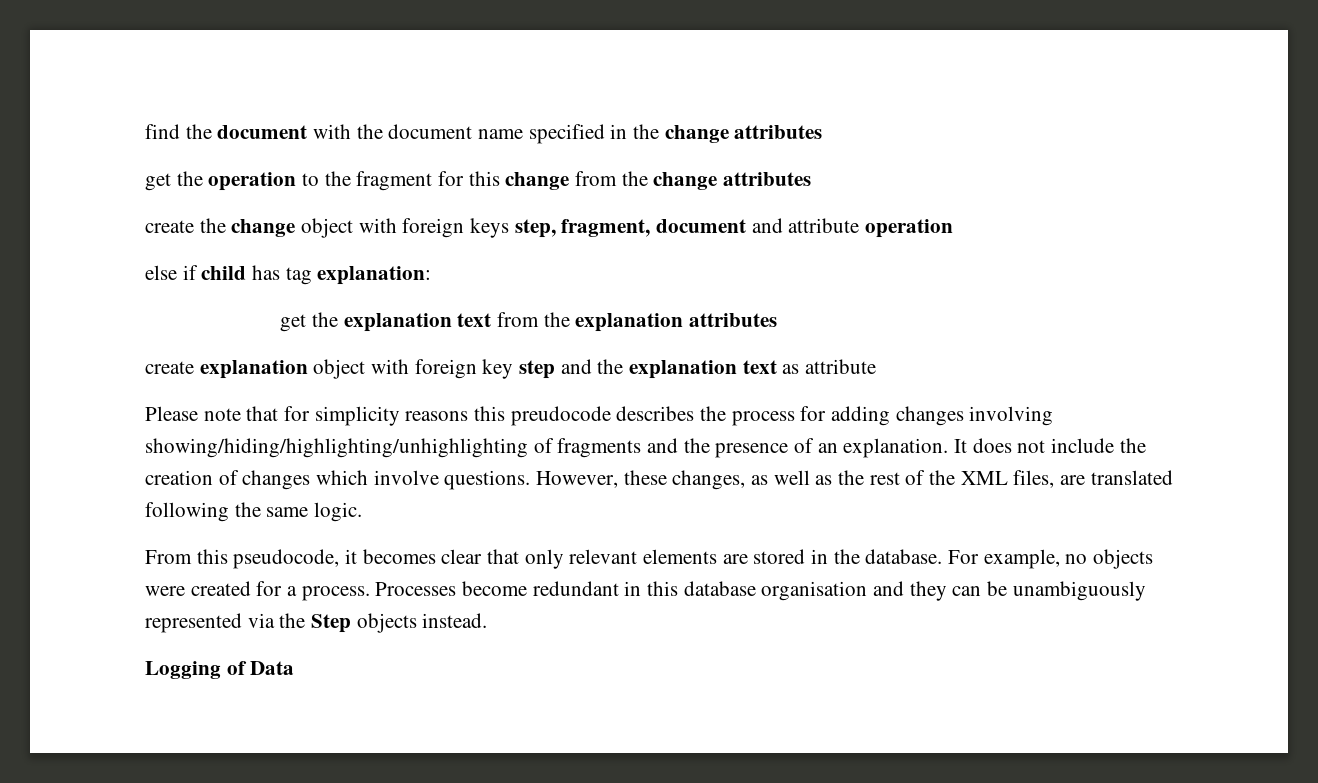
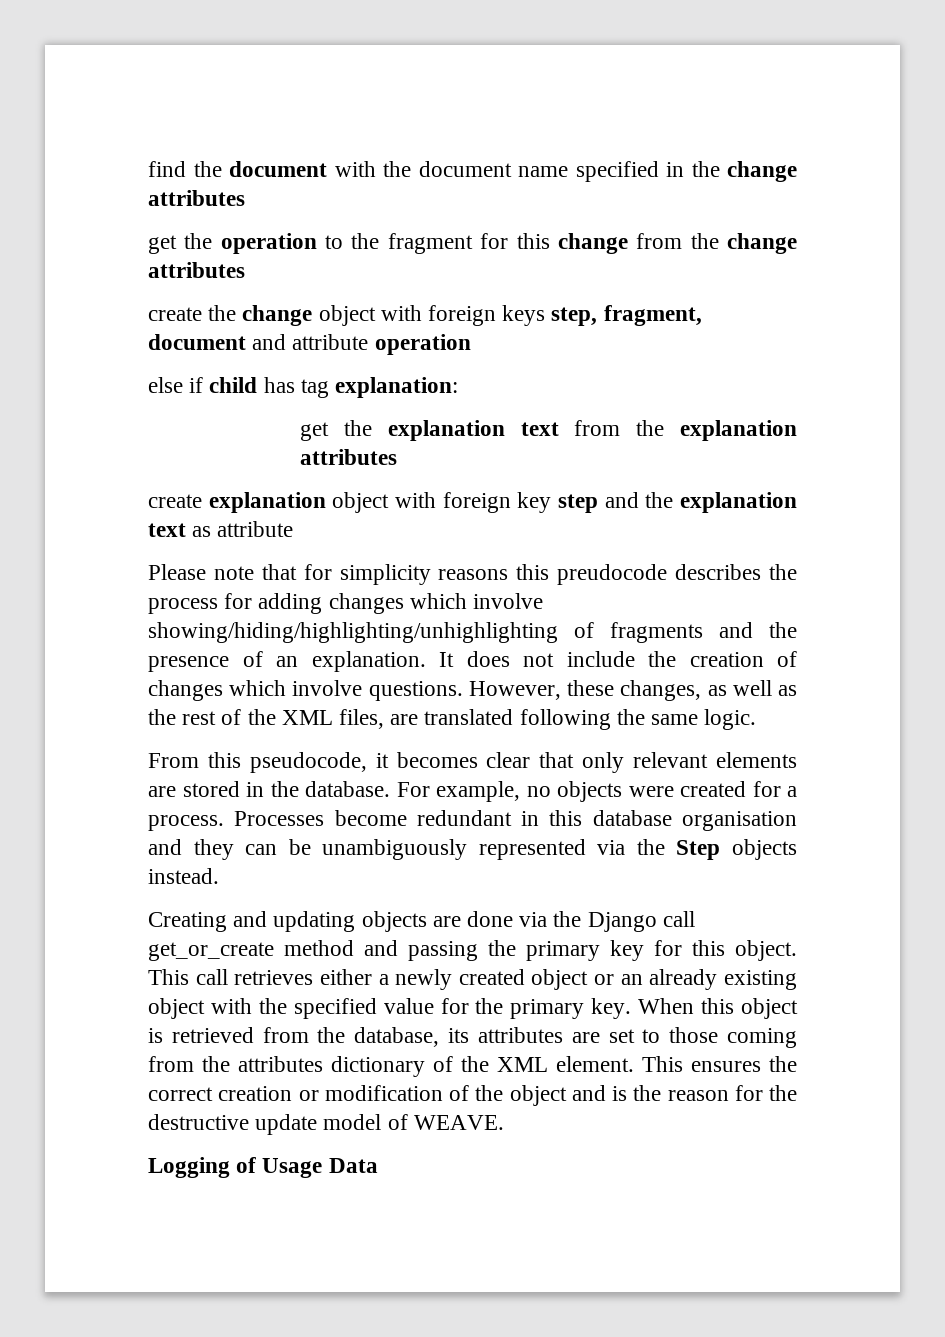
[969,406,1054,426] involving -> [409,593,544,609] which involve
(488, 620) none -> [148,911,695,932] [148,940,797,961] [148,969,797,990] [148,998,798,1019] [148,1027,797,1048] [148,1056,797,1077] [148,1085,797,1106] [148,1114,504,1135] // Creating and updating objects are done via the Django call get_or_create method and passing the primary key for this object. This call retrieves either a newly created object or an already existing object with the specified value for the primary key. When this object is retrieved from the database, its attributes are set to those coming from the attributes dictionary of the XML element. This ensures the correct creation or modification of the object and is the reason for the destructive update model of WEAVE.
(247, 668) none -> [262,1158,323,1178] Usage

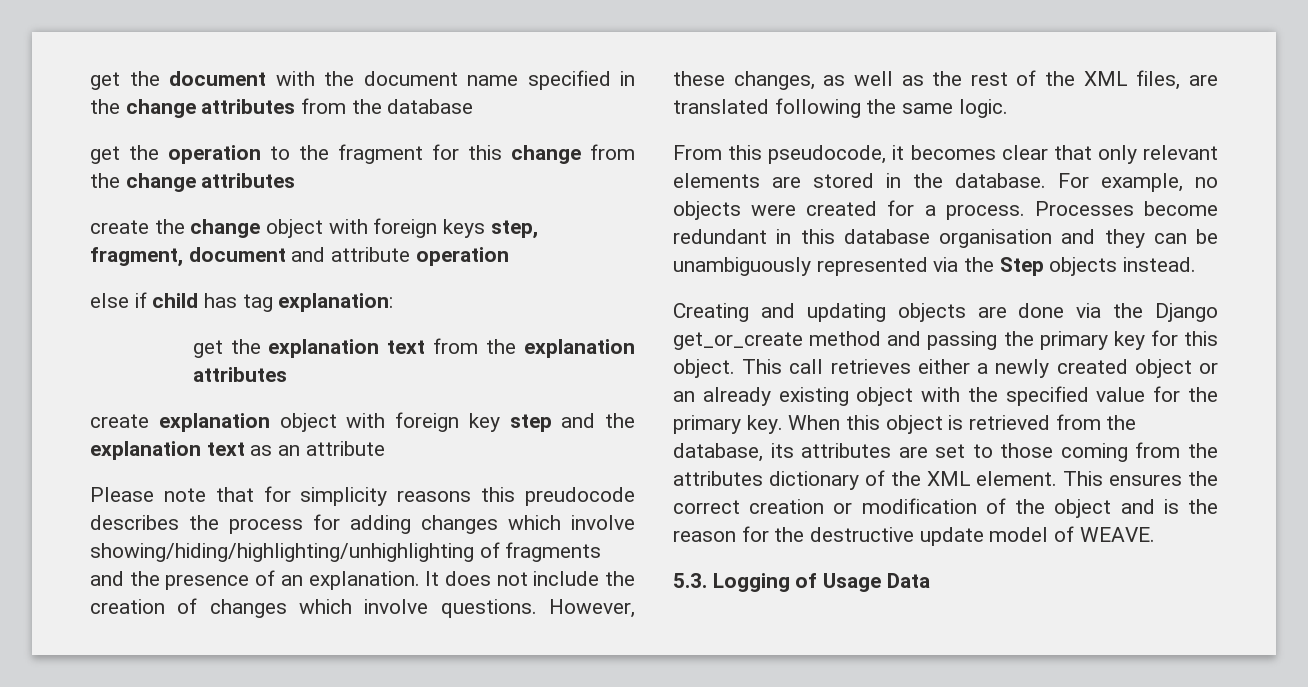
[148,161,186,177] find -> [90,72,120,90] get
(245, 198) none -> [301,98,474,114] from the database
(212, 531) none -> [278,445,301,456] an
[662,911,695,927] call -> (1218, 312) none
(504, 1122) none -> [673,573,707,588] 5.3.

